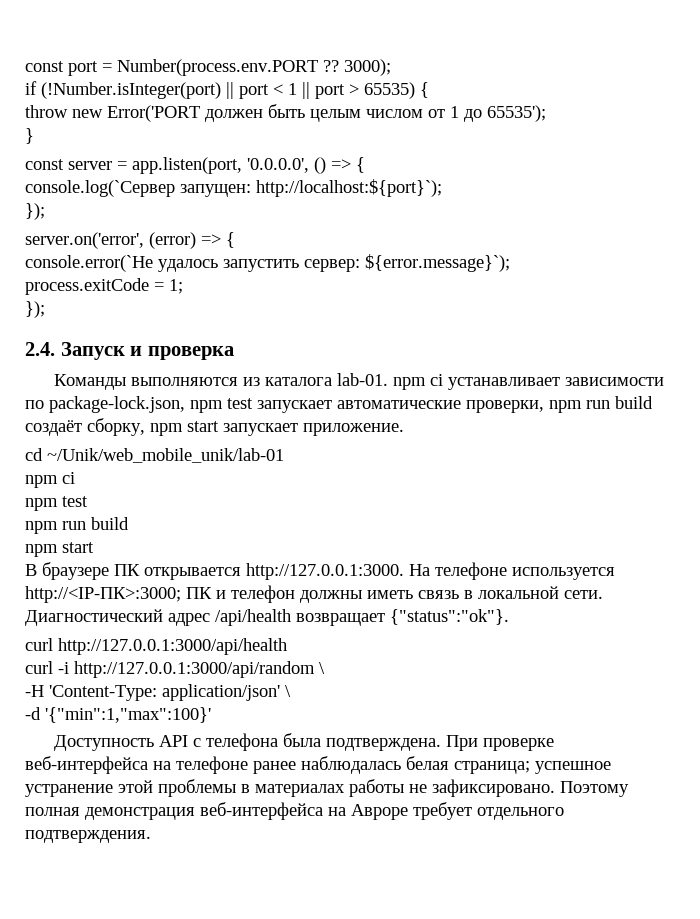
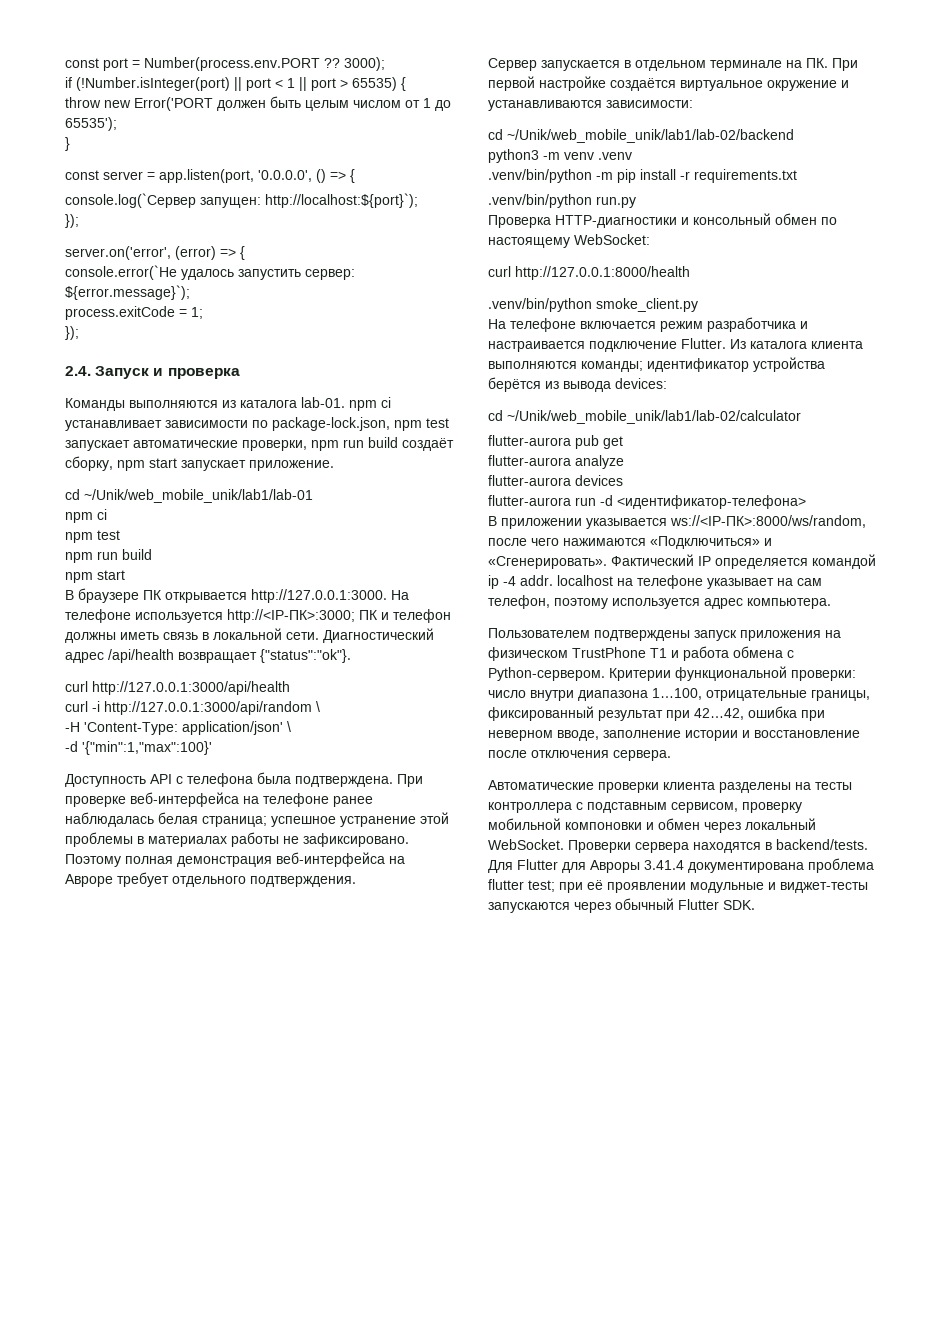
[47,448,284,463] ~/Unik/web_mobile_unik/lab-01 -> [84,489,313,503] ~/Unik/web_mobile_unik/lab1/lab-01
(151, 836) none -> [488,58,858,71] [488,76,849,91] [488,100,693,111] [488,129,794,143] [488,149,632,163] [488,169,797,183] [488,194,636,208] [488,213,837,228] [488,234,650,248] [488,266,690,280] [488,298,698,312] [488,317,808,332] [488,338,863,352] [488,357,825,372] [488,377,667,392] [488,410,801,424] [488,435,623,449] [488,455,624,469] [488,475,623,486] [488,495,806,509] [488,515,866,529] [488,536,772,549] [488,554,876,569] [488,575,822,589] [488,595,831,609] [488,628,841,641] [488,646,794,661] [488,666,856,681] [488,688,870,701] [488,706,825,721] [488,730,860,741] [488,750,671,761] [488,780,852,793] [488,802,802,813] [488,818,816,833] [488,839,868,853] [488,858,874,873] [488,879,868,893] [488,898,755,913] // Сервер запускается в отдельном терминале на ПК. При первой настройке создаётся виртуальное окружение и устанавливаются зависимости: // cd ~/Unik/web_mobile_unik/lab1/lab-02/backend // python3 -m venv .venv // .venv/bin/python -m pip install -r requirements.txt // .venv/bin/python run.py // Проверка HTTP-диагностики и консольный обмен по настоящему WebSocket: // curl http://127.0.0.1:8000/health // .venv/bin/python smoke_client.py // На телефоне включается режим разработчика и настраивается подключение Flutter. Из каталога клиента выполняются команды; идентификатор устройства берётся из вывода devices: // cd ~/Unik/web_mobile_unik/lab1/lab-02/calculator // flutter-aurora pub get // flutter-aurora analyze // flutter-aurora devices // flutter-aurora run -d <идентификатор-телефона> // В приложении указывается ws://<IP-ПК>:8000/ws/random, после чего нажимаются «Подключиться» и «Сгенерировать». Фактический IP определяется командой ip -4 addr. localhost на телефоне указывает на сам телефон, поэтому используется адрес компьютера. // Пользователем подтверждены запуск приложения на физическом TrustPhone T1 и работа обмена с Python-сервером. Критерии функциональной проверки: число внутри диапазона 1…100, отрицательные границы, фиксированный результат при 42…42, ошибка при неверном вводе, заполнение истории и восстановление после отключения сервера. // Автоматические проверки клиента разделены на тесты контроллера с подставным сервисом, проверку мобильной компоновки и обмен через локальный WebSocket. Проверки сервера находятся в backend/tests. Для Flutter для Авроры 3.41.4 документирована проблема flutter test; при её проявлении модульные и виджет-тесты запускаются через обычный Flutter SDK.

